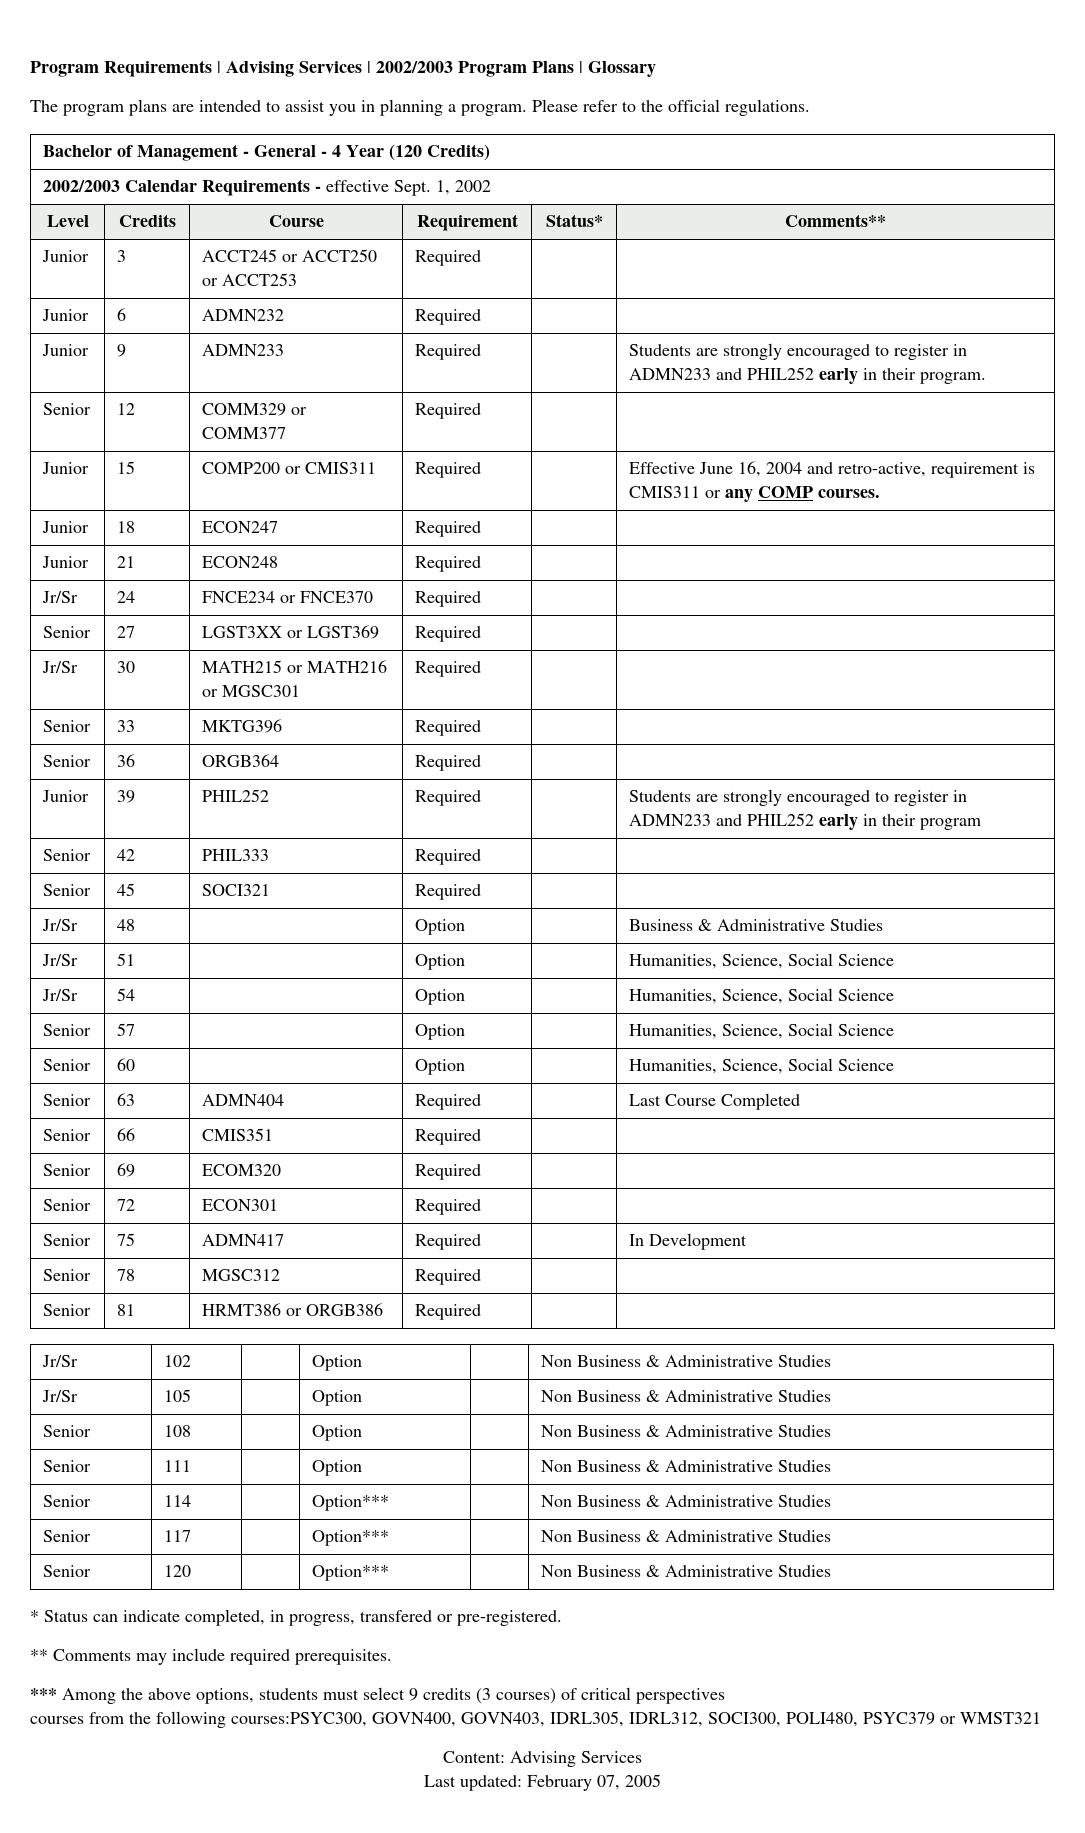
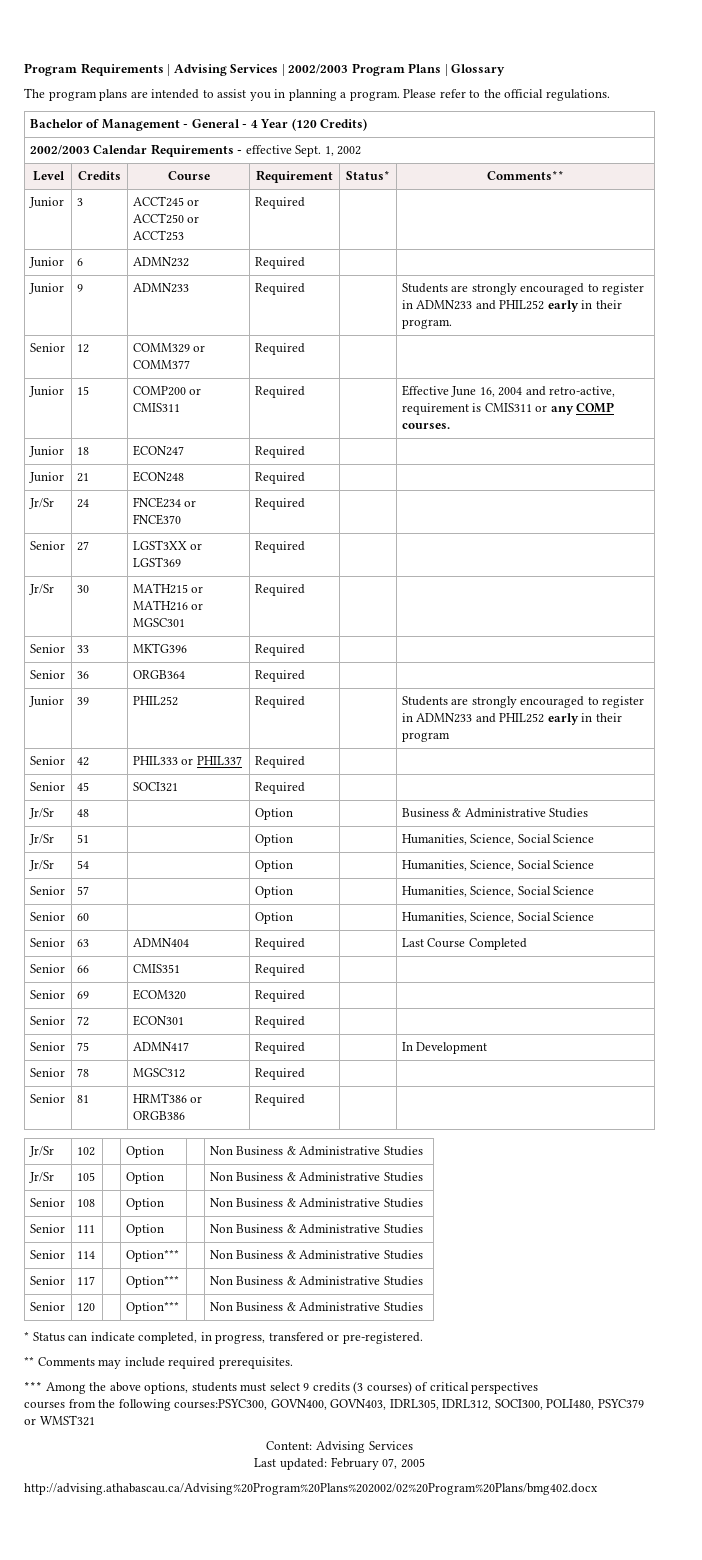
(270, 855) none -> [181,756,242,765] or PHIL337
(661, 1780) none -> [24,1483,598,1495] // http://advising.athabascau.ca/Advising%20Program%20Plans%202002/02%20Program%20Plans/bmg402.docx

